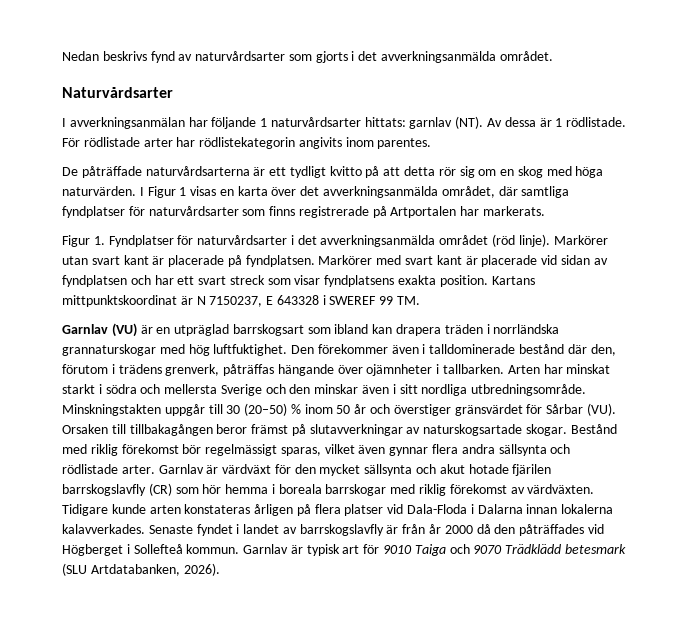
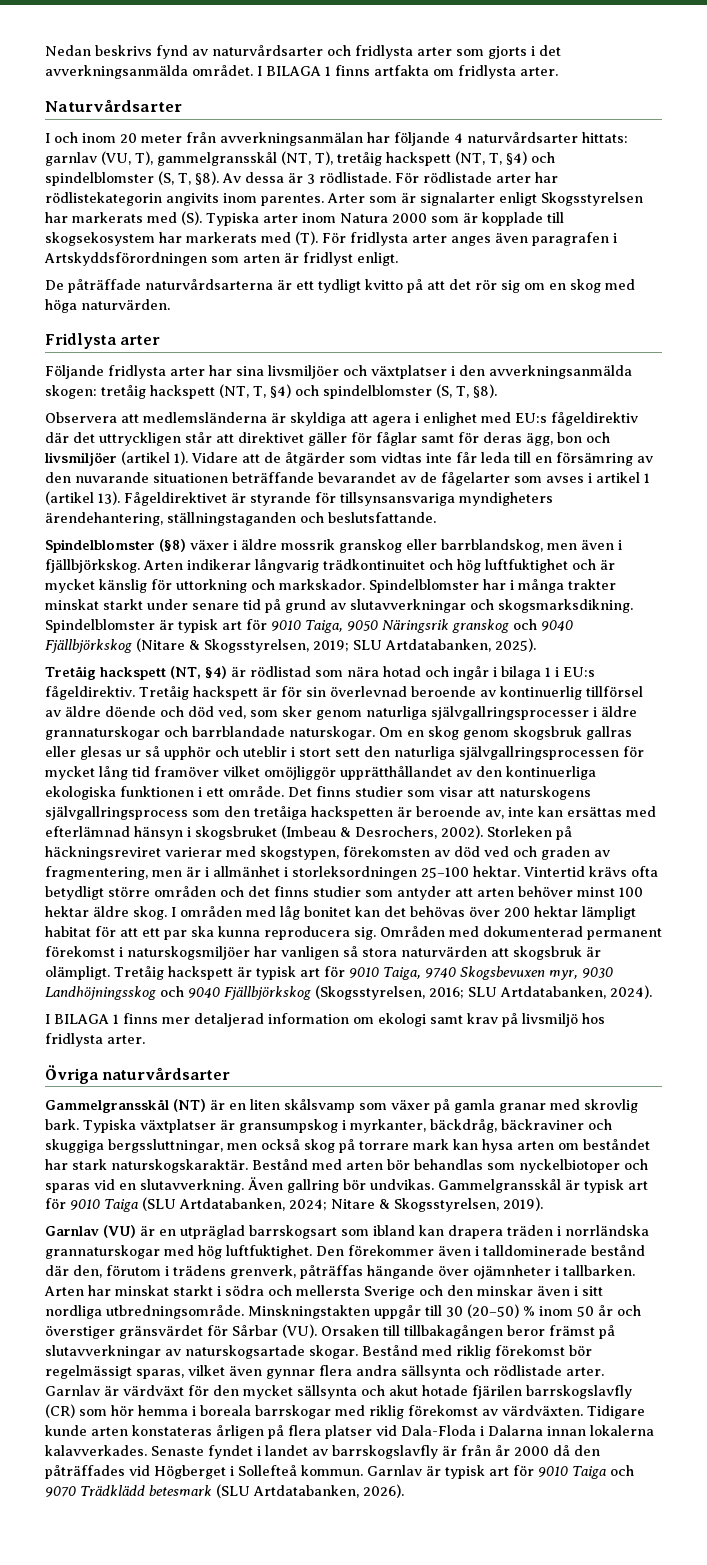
(286, 56) none -> [327,45,452,59] och fridlysta arter
[62,87,173,98] [62,118,66,127] // Naturvårdsarter // I -> [257,65,558,79] [45,99,182,112] [45,132,216,143] I BILAGA 1 finns artfakta om fridlysta arter. // Naturvårdsarter // I och inom 20 meter från
[260,118,268,127] 1 -> [454,133,463,143] 4
[455,116,484,129] (NT). -> [101,151,555,166] [45,171,219,186] (VU, T), gammelgransskål (NT, T), tretåig hackspett (NT, T, §4) och spindelblomster (S, T, §8).
[555,118,563,127] 1 -> [307,174,315,184] 3
(432, 143) none -> [327,192,643,206] [45,211,564,226] [45,231,617,246] [44,252,398,266] Arter som är signalarter enligt Skogsstyrelsen har markerats med (S). Typiska arter inom Natura 2000 som är kopplade till skogsekosystem har markerats med (T). För fridlysta arter anges även paragrafen i Artskyddsförordningen som arten är fridlyst enligt.
[404,166,436,176] detta -> [449,279,471,290] det
[139,186,570,198] [62,206,546,218] [62,234,608,247] [62,255,608,267] [62,275,535,287] [62,295,421,307] I Figur 1 visas en karta över det avverkningsanmälda området, där samtliga fyndplatser för naturvårdsarter som finns registrerade på Artportalen har markerats. // Figur 1. Fyndplatser för naturvårdsarter i det avverkningsanmälda området (röd linje). Markörer utan svart kant är placerade på fyndplatsen. Markörer med svart kant är placerade vid sidan av fyndplatsen och har ett svart streck som visar fyndplatsens exakta position. Kartans mittpunktskoordinat är N 7150237, E 643328 i SWEREF 99 TM. -> [45,333,161,349] [45,365,632,379] [45,384,497,399] [45,412,638,426] [45,432,610,446] [45,451,653,466] [45,472,650,486] [45,491,553,506] [45,512,436,526] [45,539,622,553] [45,559,615,573] [45,579,616,593] [45,599,633,613] [45,619,573,633] [45,638,536,653] [45,666,595,680] [45,686,643,700] [45,706,637,720] [45,726,632,740] [45,746,644,760] [45,766,596,780] [45,786,591,800] [45,806,656,820] [45,825,572,840] [45,846,610,860] [45,866,658,880] [45,886,643,900] [45,906,636,920] [45,926,662,940] [45,946,601,960] [45,966,613,980] [45,985,652,1000] [45,1013,605,1027] [45,1033,145,1047] [45,1065,231,1084] [45,1099,638,1113] [45,1119,612,1133] [45,1139,650,1153] [45,1159,648,1173] [45,1177,648,1193] [45,1197,543,1212] // Fridlysta arter // Följande fridlysta arter har sina livsmiljöer och växtplatser i den avverkningsanmälda skogen: tretåig hackspett (NT, T, §4) och spindelblomster (S, T, §8). // Observera att medlemsländerna är skyldiga att agera i enlighet med EU:s fågeldirektiv där det uttryckligen står att direktivet gäller för fåglar samt för deras ägg, bon och livsmiljöer (artikel 1). Vidare att de åtgärder som vidtas inte får leda till en försämring av den nuvarande situationen beträffande bevarandet av de fågelarter som avses i artikel 1 (artikel 13). Fågeldirektivet är styrande för tillsynsansvariga myndigheters ärendehantering, ställningstaganden och beslutsfattande. // Spindelblomster (§8) växer i äldre mossrik granskog eller barrblandskog, men även i fjällbjörkskog. Arten indikerar långvarig trädkontinuitet och hög luftfuktighet och är mycket känslig för uttorkning och markskador. Spindelblomster har i många trakter minskat starkt under senare tid på grund av slutavverkningar och skogsmarksdikning. Spindelblomster är typisk art för 9010 Taiga, 9050 Näringsrik granskog och 9040 Fjällbjörkskog (Nitare & Skogsstyrelsen, 2019; SLU Artdatabanken, 2025). // Tretåig hackspett (NT, §4) är rödlistad som nära hotad och ingår i bilaga 1 i EU:s fågeldirektiv. Tretåig hackspett är för sin överlevnad beroende av kontinuerlig tillförsel av äldre döende och död ved, som sker genom naturliga självgallringsprocesser i äldre grannaturskogar och barrblandade naturskogar. Om en skog genom skogsbruk gallras eller glesas ur så upphör och uteblir i stort sett den naturliga självgallringsprocessen för mycket lång tid framöver vilket omöjliggör upprätthållandet av den kontinuerliga ekologiska funktionen i ett område. Det finns studier som visar att naturskogens självgallringsprocess som den tretåiga hackspetten är beroende av, inte kan ersättas med efterlämnad hänsyn i skogsbruket (Imbeau & Desrochers, 2002). Storleken på häckningsreviret varierar med skogstypen, förekomsten av död ved och graden av fragmentering, men är i allmänhet i storleksordningen 25–100 hektar. Vintertid krävs ofta betydligt större områden och det finns studier som antyder att arten behöver minst 100 hektar äldre skog. I områden med låg bonitet kan det behövas över 200 hektar lämpligt habitat för att ett par ska kunna reproducera sig. Områden med dokumenterad permanent förekomst i naturskogsmiljöer har vanligen så stora naturvärden att skogsbruk är olämpligt. Tretåig hackspett är typisk art för 9010 Taiga, 9740 Skogsbevuxen myr, 9030 Landhöjningsskog och 9040 Fjällbjörkskog (Skogsstyrelsen, 2016; SLU Artdatabanken, 2024). // I BILAGA 1 finns mer detaljerad information om ekologi samt krav på livsmiljö hos fridlysta arter. // Övriga naturvårdsarter // Gammelgransskål (NT) är en liten skålsvamp som växer på gamla granar med skrovlig bark. Typiska växtplatser är gransumpskog i myrkanter, bäckdråg, bäckraviner och skuggiga bergssluttningar, men också skog på torrare mark kan hysa arten om beståndet har stark naturskogskaraktär. Bestånd med arten bör behandlas som nyckelbiotoper och sparas vid en slutavverkning. Även gallring bör undvikas. Gammelgransskål är typisk art för 9010 Taiga (SLU Artdatabanken, 2024; Nitare & Skogsstyrelsen, 2019).

